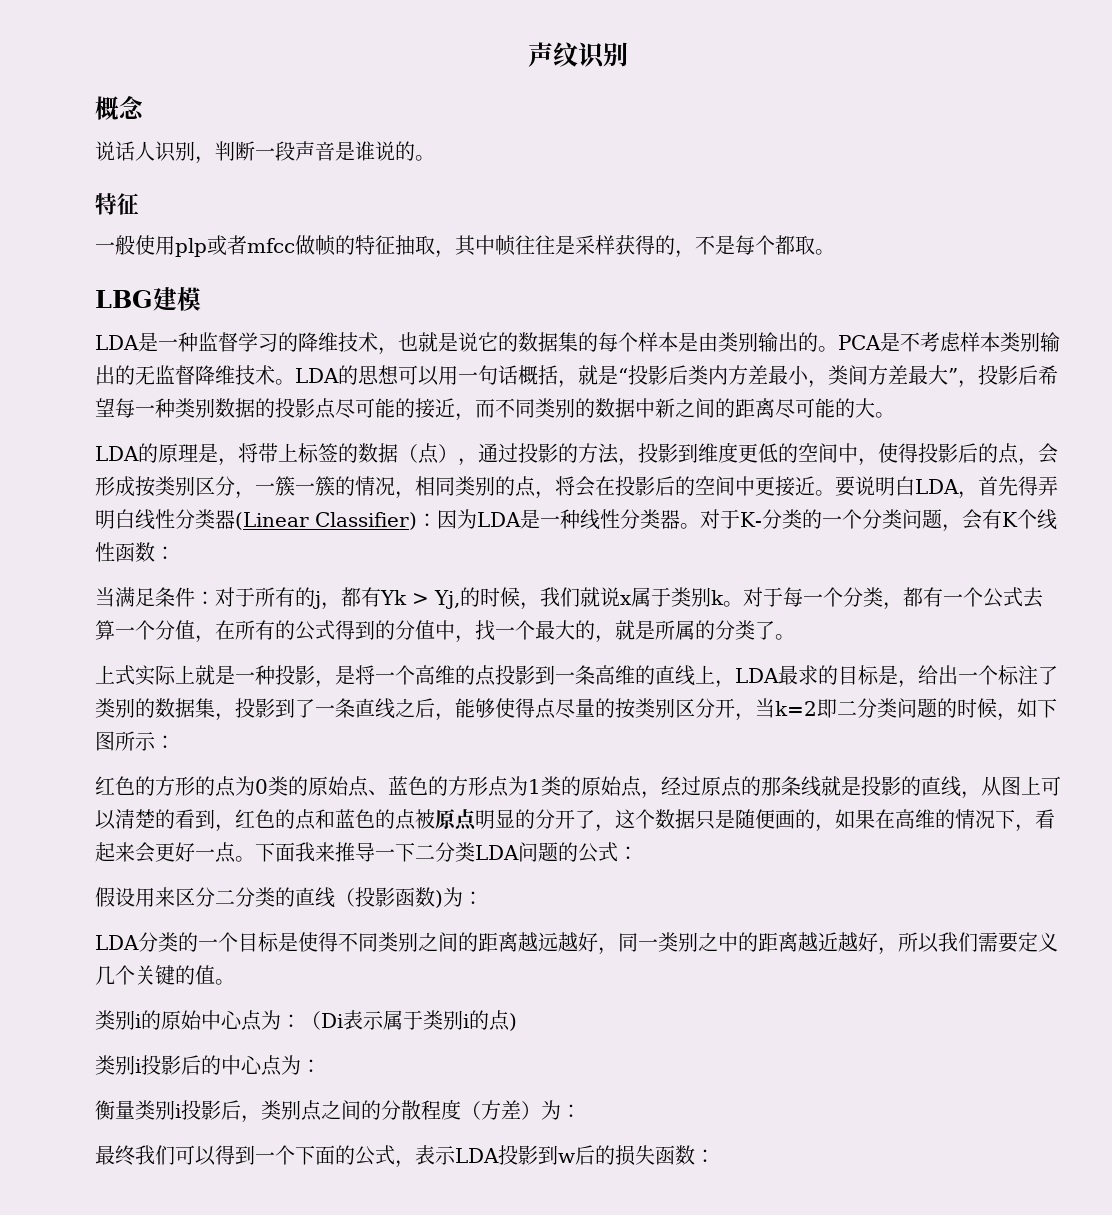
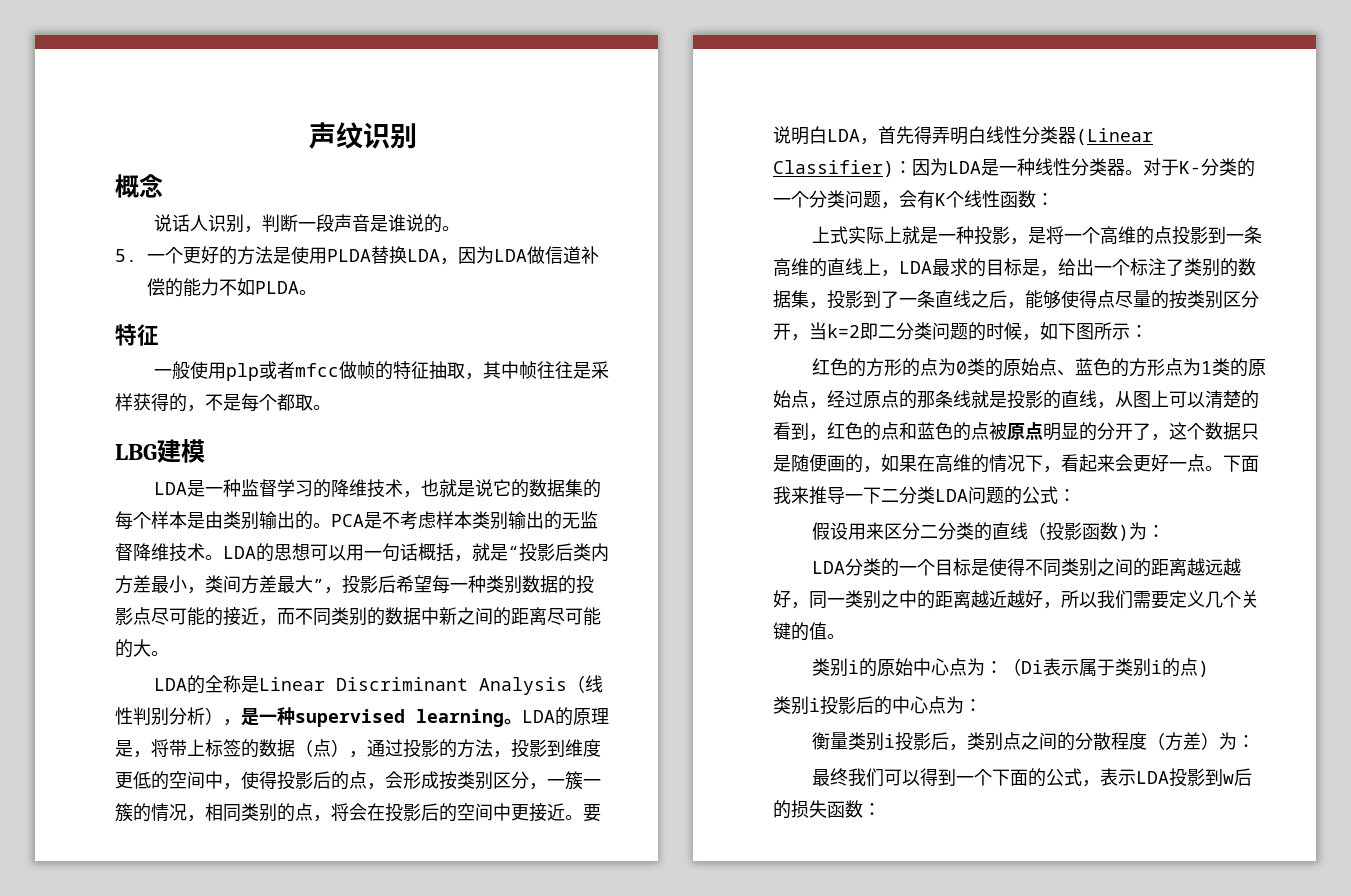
(435, 158) none -> [115,246,599,265] [146,278,317,297] // 5.一个更好的方法是使用PLDA替换LDA，因为LDA做信道补偿的能力不如PLDA。
(158, 453) none -> [204,675,603,695] [115,707,573,727] 全称是Linear Discriminant Analysis（线性判别分析），是一种supervised learning。LDA的
[95,587,1043,610] [95,620,795,643] // 当满足条件：对于所有的j，都有Yk > Yj,的时候，我们就说x属于类别k。对于每一个分类，都有一个公式去算一个分值，在所有的公式得到的分值中，找一个最大的，就是所属的分类了。 -> (1054, 199) none

